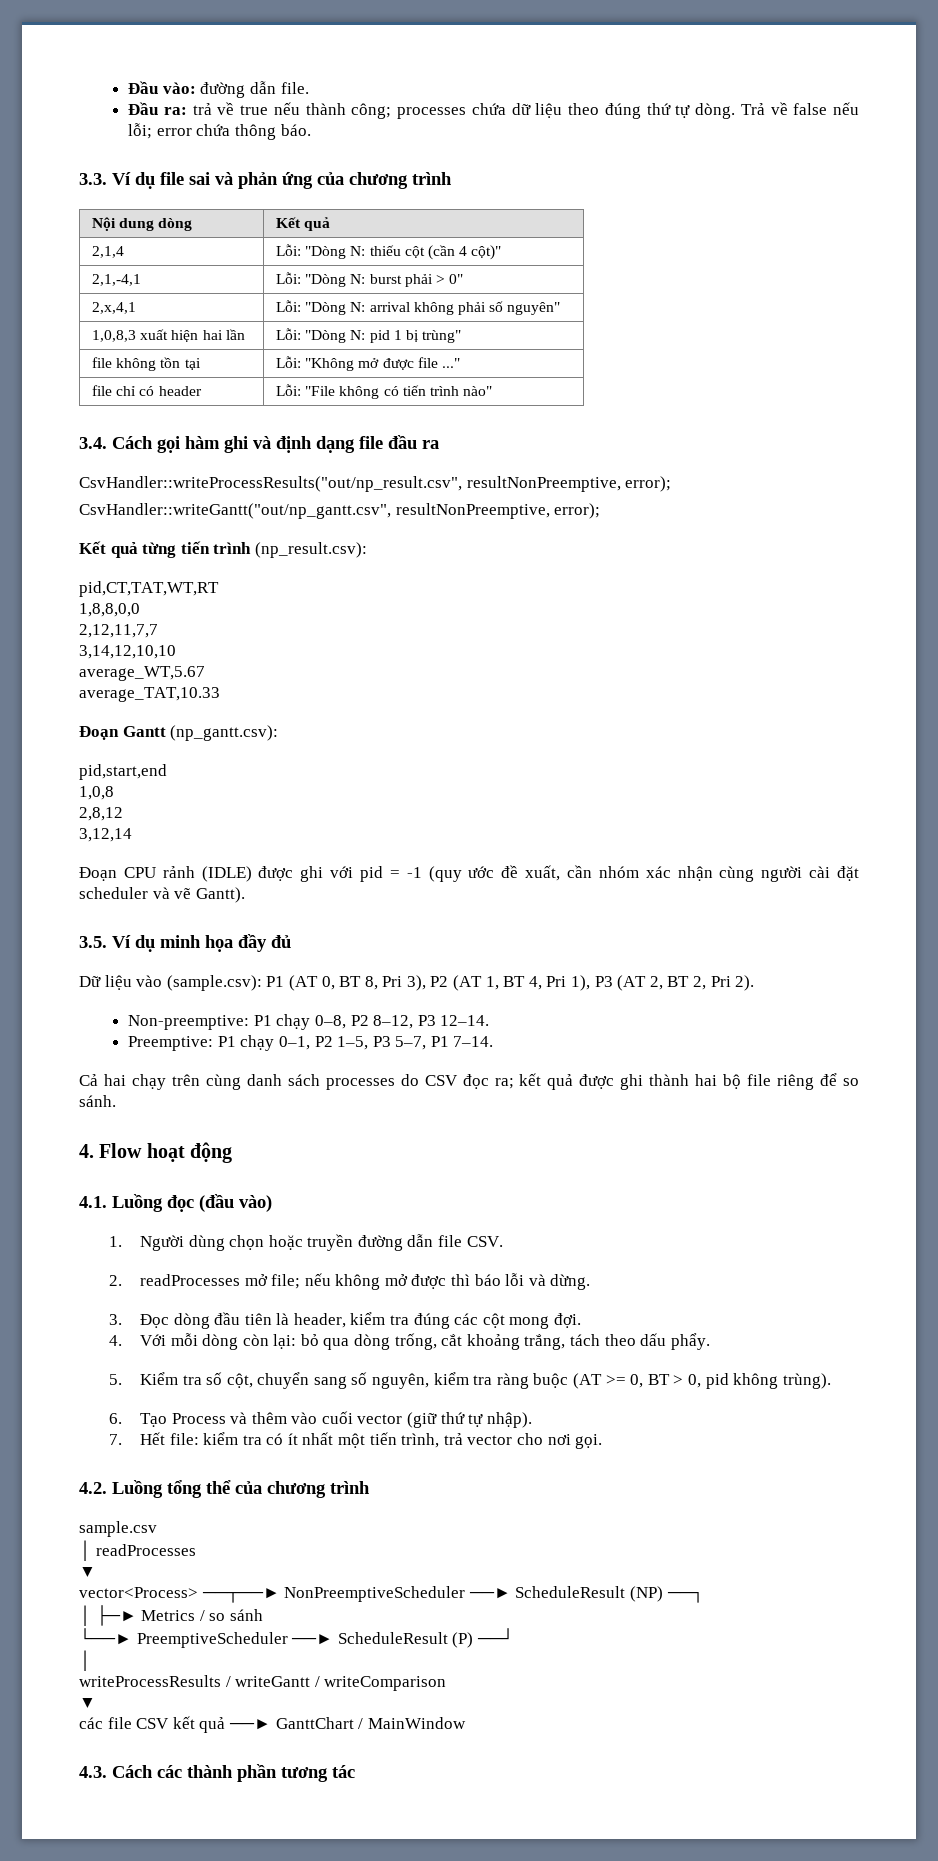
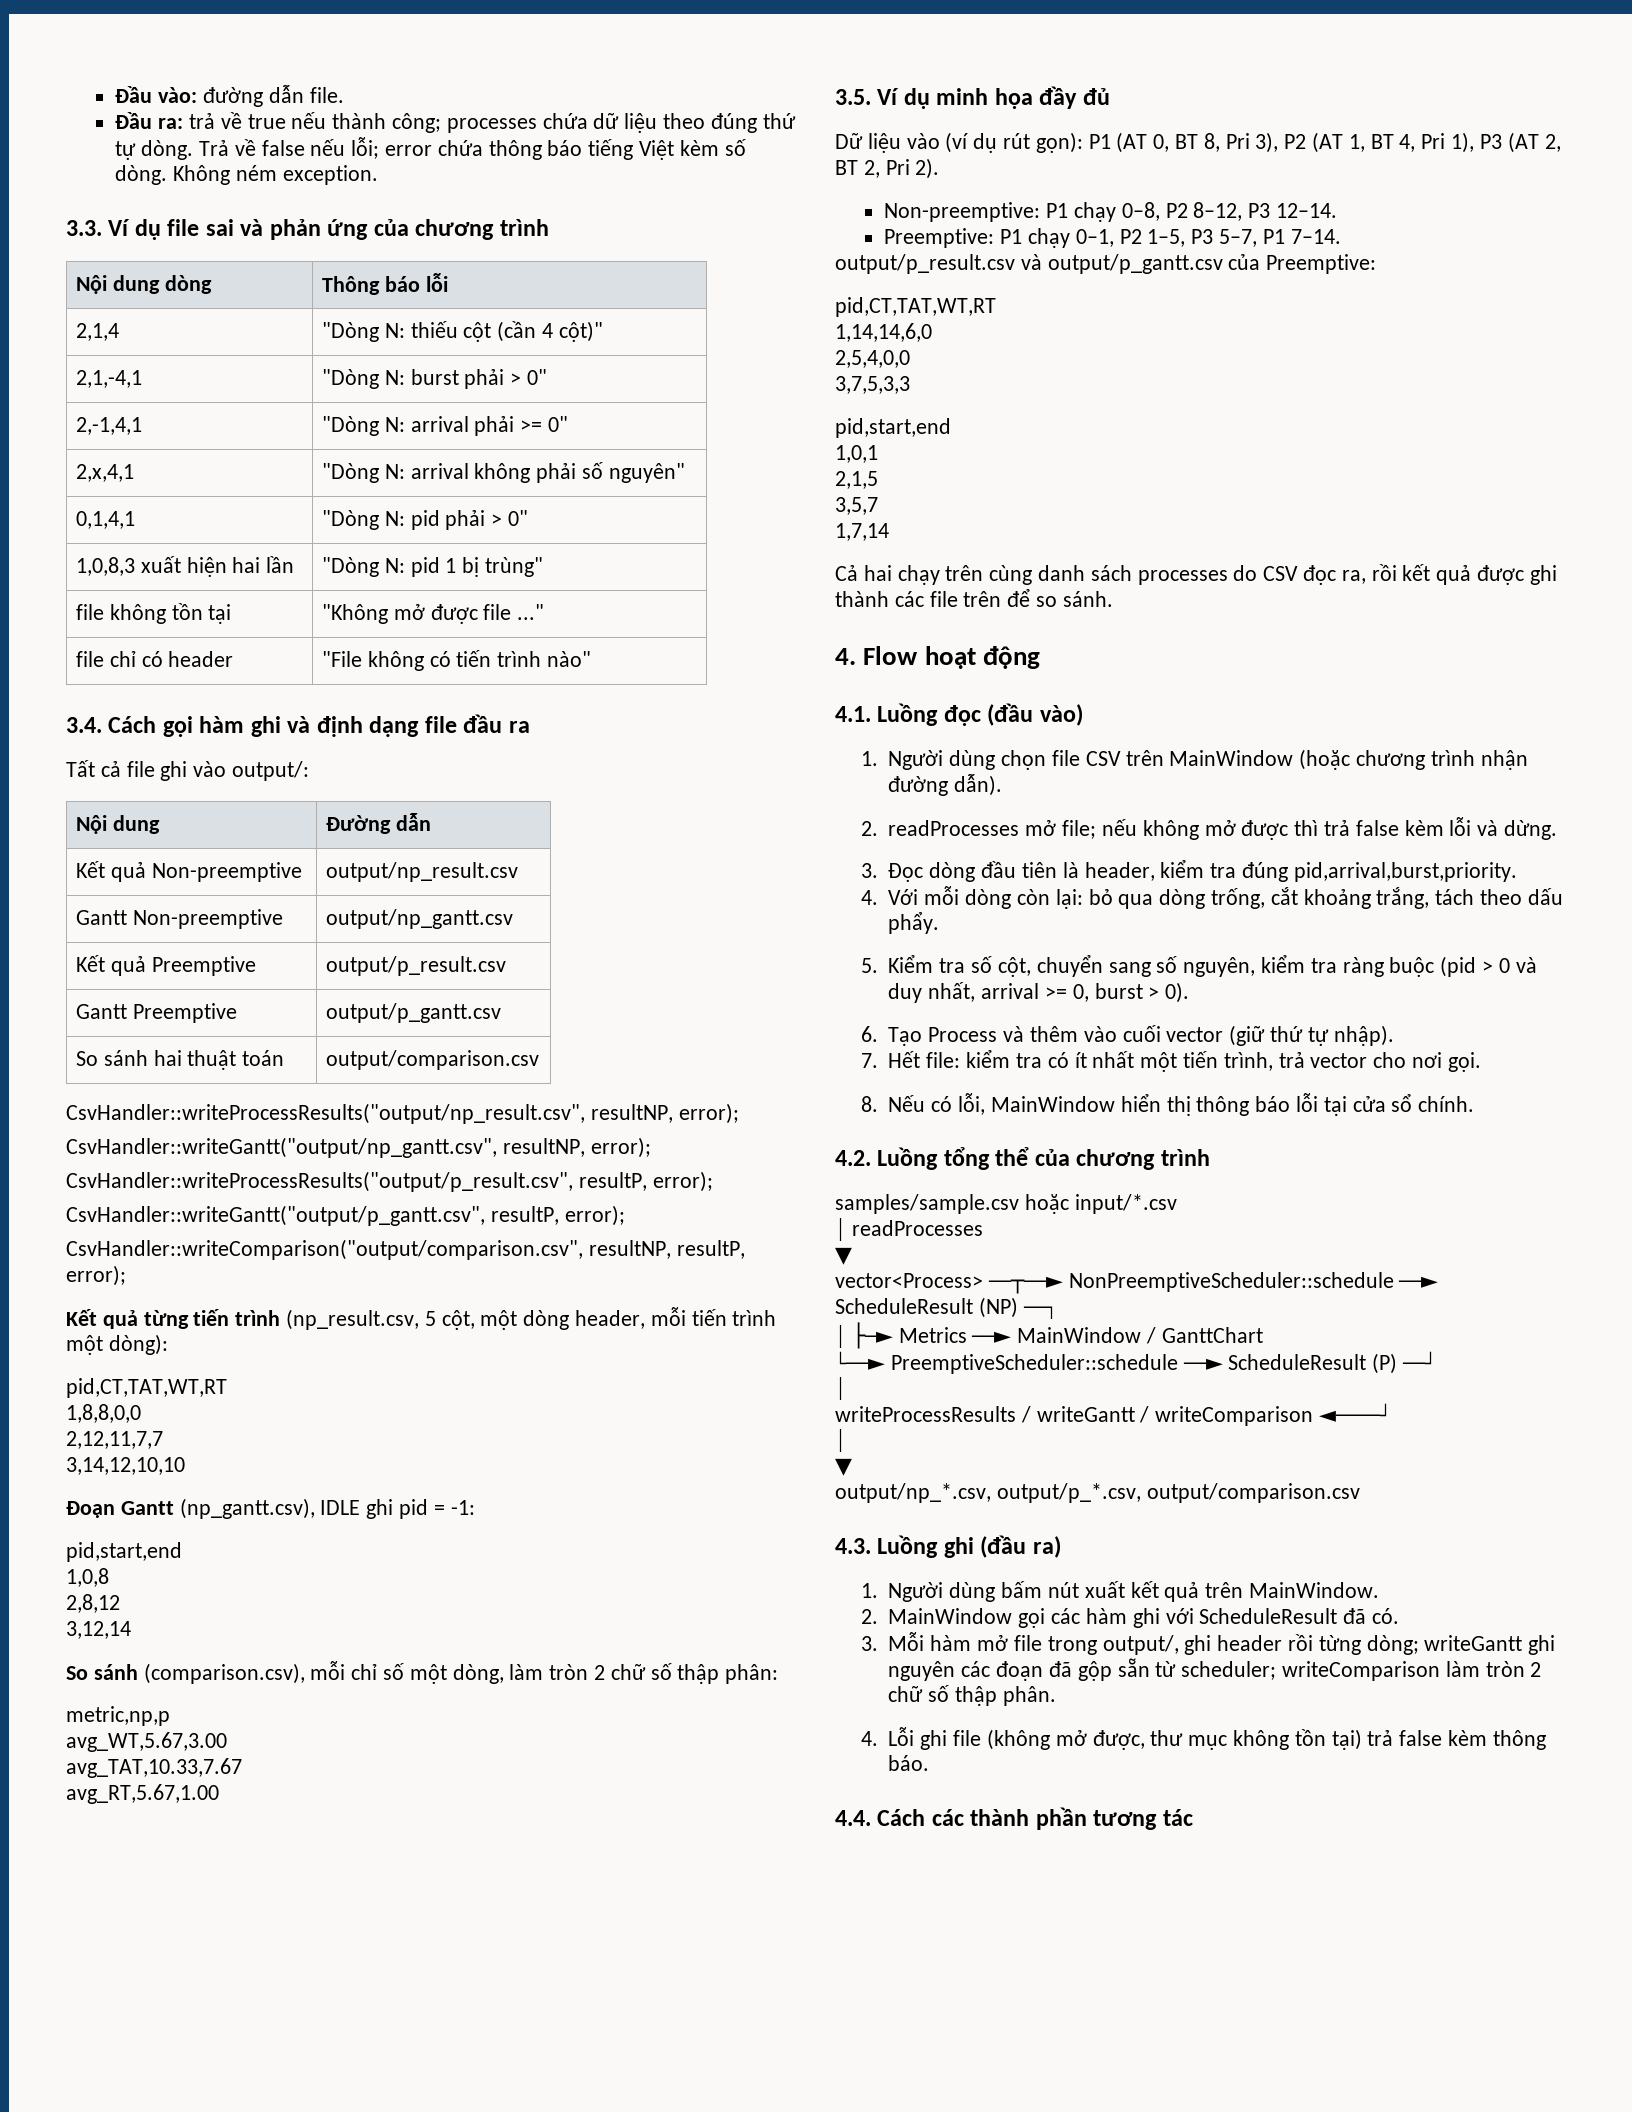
[280,124,311,136] báo. -> [547,139,747,160] [115,165,378,185] báo tiếng Việt kèm số dòng. Không ném exception.
[275,217,331,231] Kết quả -> [321,273,448,295] Thông báo lỗi
[275,244,301,256] Lỗi: -> (119, 332) none
[275,272,301,284] Lỗi: -> (142, 379) none
(464, 279) none -> [75,417,142,435] [321,416,569,436] // 2,-1,4,1 | "Dòng N: arrival phải >= 0"
[275,300,301,312] Lỗi: -> (134, 473) none
(561, 308) none -> [75,511,135,529] [321,510,529,530] // 0,1,4,1 | "Dòng N: pid phải > 0"
[275,328,301,340] Lỗi: -> (295, 564) none
[275,356,301,368] Lỗi: -> (232, 614) none
[275,384,301,396] Lỗi: -> (234, 659) none
[79,476,672,492] [79,503,550,519] CsvHandler::writeProcessResults("out/np_result.csv", resultNonPreemptive, error); // CsvHandler::writeGantt("out/np_gantt.csv", resultNonPreemptive, -> [66,760,310,781] [75,815,160,834] [325,813,431,834] [75,861,302,882] [325,862,518,882] [75,909,283,929] [325,909,513,929] [75,955,256,976] [325,956,506,976] [75,1003,237,1023] [325,1003,501,1023] [75,1050,285,1070] [325,1050,539,1070] [66,1103,739,1124] [66,1137,651,1158] [66,1171,713,1192] [66,1205,625,1226] [66,1239,745,1260] Tất cả file ghi vào output/: // Nội dung | Đường dẫn // Kết quả Non-preemptive | output/np_result.csv // Gantt Non-preemptive | output/np_gantt.csv // Kết quả Preemptive | output/p_result.csv // Gantt Preemptive | output/p_gantt.csv // So sánh hai thuật toán | output/comparison.csv // CsvHandler::writeProcessResults("output/np_result.csv", resultNP, error); // CsvHandler::writeGantt("output/np_gantt.csv", resultNP, error); // CsvHandler::writeProcessResults("output/p_result.csv", resultP, error); // CsvHandler::writeGantt("output/p_gantt.csv", resultP, error); // CsvHandler::writeComparison("output/comparison.csv", resultNP, resultP,
[254,542,367,558] (np_result.csv): -> [286,1307,777,1330] [66,1334,168,1355] (np_result.csv, 5 cột, một dòng header, mỗi tiến trình một dòng):
[79,666,205,681] [79,687,220,702] // average_WT,5.67 // average_TAT,10.33 -> (185, 1466) none
[170,725,279,741] [79,764,167,780] [79,786,114,800] [79,807,123,821] [79,828,132,842] [79,865,859,882] [79,887,245,903] (np_gantt.csv): // pid,start,end // 1,0,8 // 2,8,12 // 3,12,14 // Đoạn CPU rảnh (IDLE) được ghi với pid = -1 (quy ước đề xuất, cần nhóm xác nhận cùng người cài đặt scheduler và vẽ Gantt). -> [179,1498,475,1519] [66,1542,182,1562] [66,1568,109,1587] [66,1594,120,1613] [66,1621,131,1639] [66,1661,779,1684] [66,1706,170,1726] [66,1732,227,1752] [66,1758,242,1778] [66,1784,219,1804] (np_gantt.csv), IDLE ghi pid = -1: // pid,start,end // 1,0,8 // 2,8,12 // 3,12,14 // So sánh (comparison.csv), mỗi chỉ số một dòng, làm tròn 2 chữ số thập phân: // metric,np,p // avg_WT,5.67,3.00 // avg_TAT,10.33,7.67 // avg_RT,5.67,1.00
[166,975,262,991] (sample.csv): -> [945,132,1083,153] (ví dụ rút gọn):
(494, 1041) none -> [835,254,1377,274] [835,297,996,317] [835,323,932,342] [835,350,910,368] [835,376,910,394] [835,418,951,438] [835,445,878,463] [835,471,878,489] [835,497,878,515] [835,523,889,541] // output/p_result.csv và output/p_gantt.csv của Preemptive: // pid,CT,TAT,WT,RT // 1,14,14,6,0 // 2,5,4,0,0 // 3,7,5,3,3 // pid,start,end // 1,0,1 // 2,1,5 // 3,5,7 // 1,7,14
[494,1078,514,1089] ra; -> [1341,564,1397,584] ra, rồi
[695,1074,815,1090] hai bộ file riêng -> [894,591,1002,607] các file trên
[268,1234,503,1251] hoặc truyền đường dẫn file CSV. -> [1051,749,1528,770] [888,774,1003,796] file CSV trên MainWindow (hoặc chương trình nhận đường dẫn).
[474,1274,501,1286] báo -> [1323,820,1444,836] trả false kèm
[454,1313,581,1329] các cột mong đợi. -> [1293,862,1517,882] pid,arrival,burst,priority.
[572,1373,831,1389] (AT >= 0, BT > 0, pid không trùng). -> [1440,956,1537,977] [888,982,1190,1003] (pid > 0 và duy nhất, arrival >= 0, burst > 0).
(603, 1441) none -> [860,1093,1475,1116] // 8. Nếu có lỗi, MainWindow hiển thị thông báo lỗi tại cửa sổ chính.
[79,1521,157,1537] sample.csv -> [835,1194,1177,1214] samples/sample.csv hoặc input/*.csv
[284,1586,466,1602] NonPreemptiveScheduler -> [1068,1272,1394,1292] NonPreemptiveScheduler::schedule
[199,1609,263,1621] / so sánh -> [971,1327,1263,1344] ──► MainWindow / GanttChart
[136,1632,288,1648] PreemptiveScheduler -> [890,1354,1178,1374] PreemptiveScheduler::schedule
[79,1698,96,1708] [79,1716,466,1733] [79,1766,107,1778] // ▼ // các file CSV kết quả ──► GanttChart / MainWindow // 4.3. -> [1319,1403,1392,1422] [835,1429,846,1452] [835,1458,852,1476] [835,1483,1360,1503] [835,1535,1061,1558] [860,1581,1379,1602] [860,1608,1399,1628] [860,1632,1556,1655] [888,1658,1542,1681] [888,1685,1056,1706] [860,1727,1546,1750] [888,1755,930,1771] [835,1810,871,1826] ◄────┘ // │ // ▼ // output/np_*.csv, output/p_*.csv, output/comparison.csv // 4.3. Luồng ghi (đầu ra) // 1. Người dùng bấm nút xuất kết quả trên MainWindow. // 2. MainWindow gọi các hàm ghi với ScheduleResult đã có. // 3. Mỗi hàm mở file trong output/, ghi header rồi từng dòng; writeGantt ghi nguyên các đoạn đã gộp sẵn từ scheduler; writeComparison làm tròn 2 chữ số thập phân. // 4. Lỗi ghi file (không mở được, thư mục không tồn tại) trả false kèm thông báo. // 4.4.

